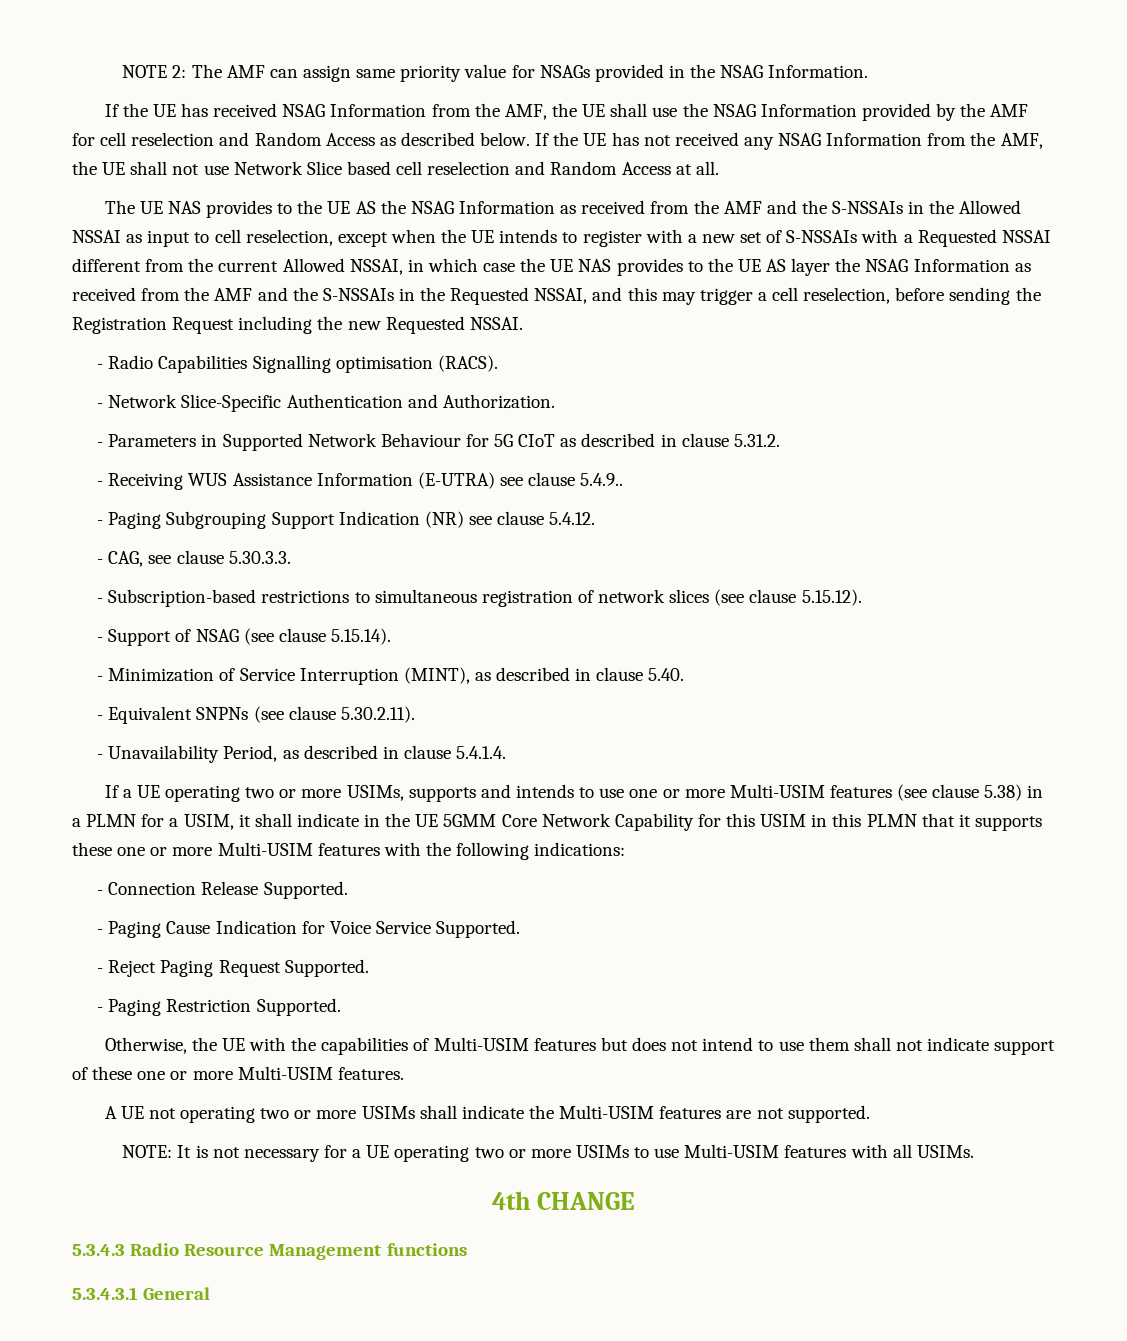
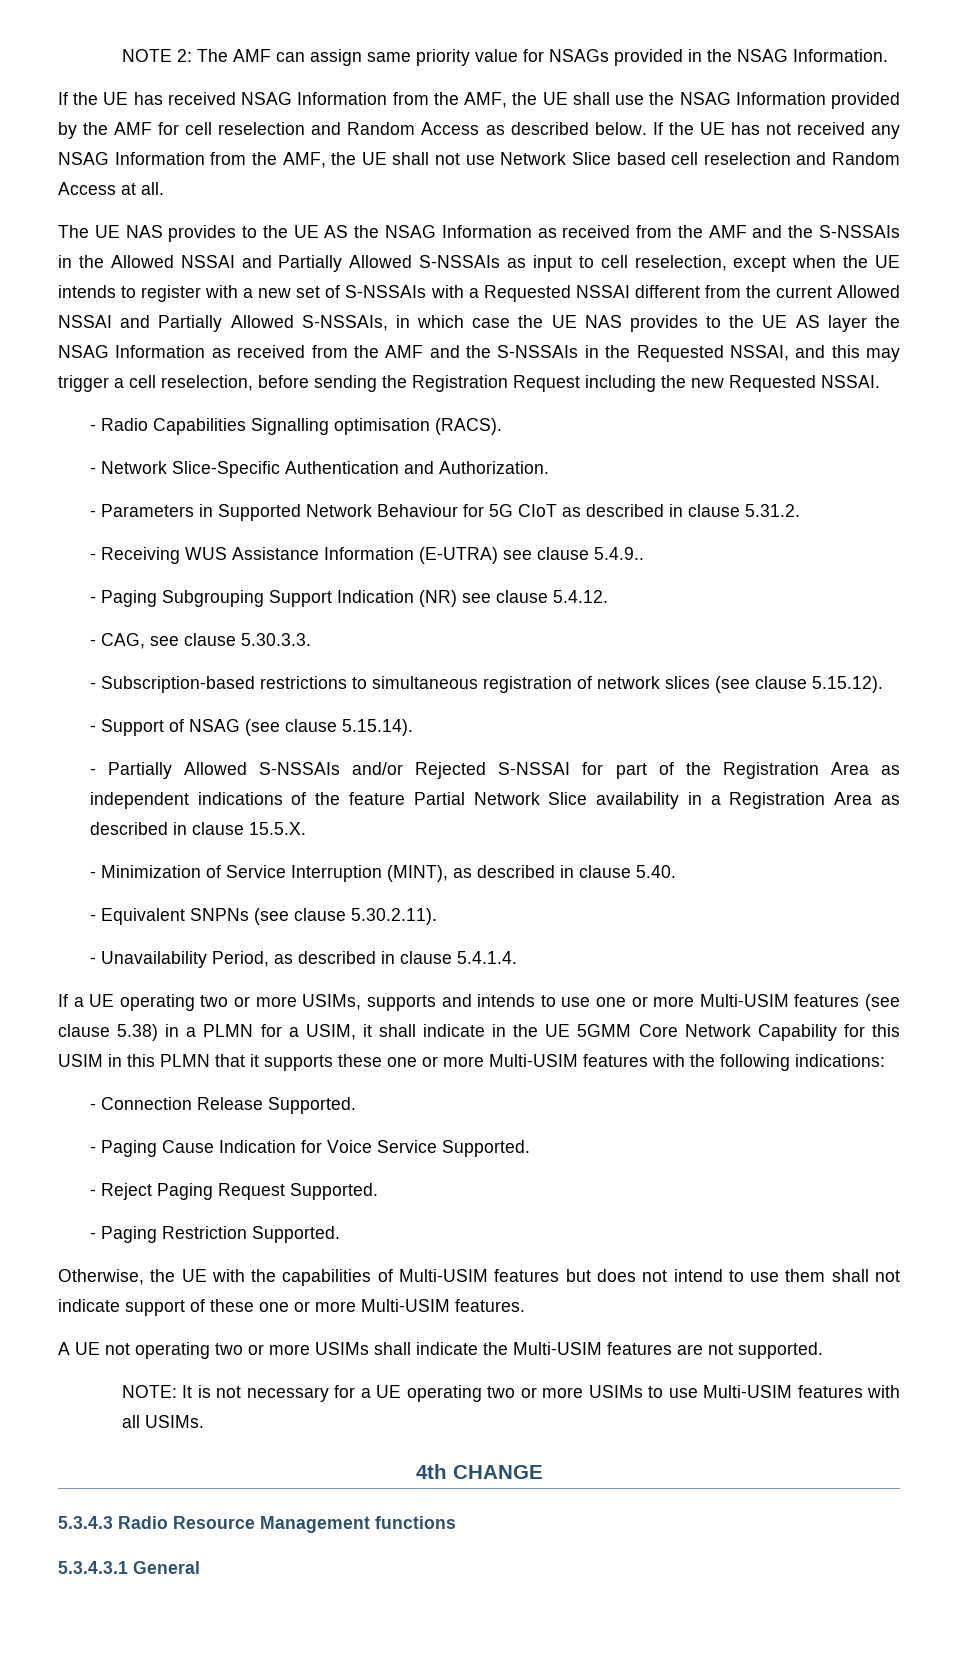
(121, 236) none -> [241,255,501,272] and Partially Allowed S-NSSAIs
[349,259,403,275] NSSAI, -> [58,315,388,332] NSSAI and Partially Allowed S-NSSAIs,
(391, 636) none -> [89,762,901,779] [89,792,900,809] [89,822,306,835] // - Partially Allowed S-NSSAIs and/or Rejected S-NSSAI for part of the Registration Area as independent indications of the feature Partial Network Slice availability in a Registration Area as described in clause 15.5.X.

